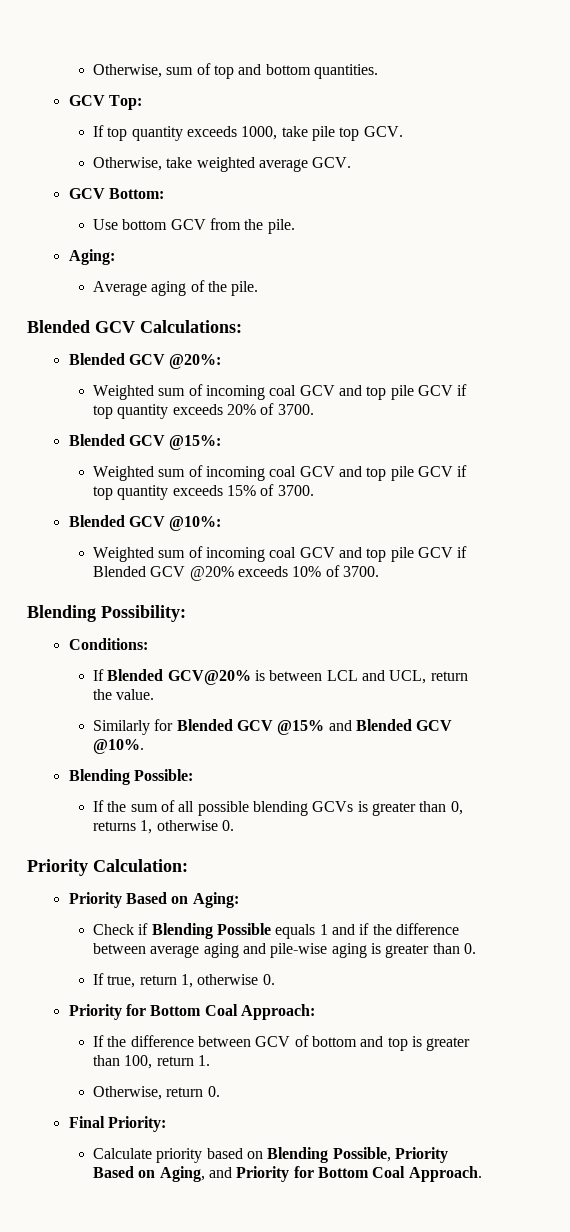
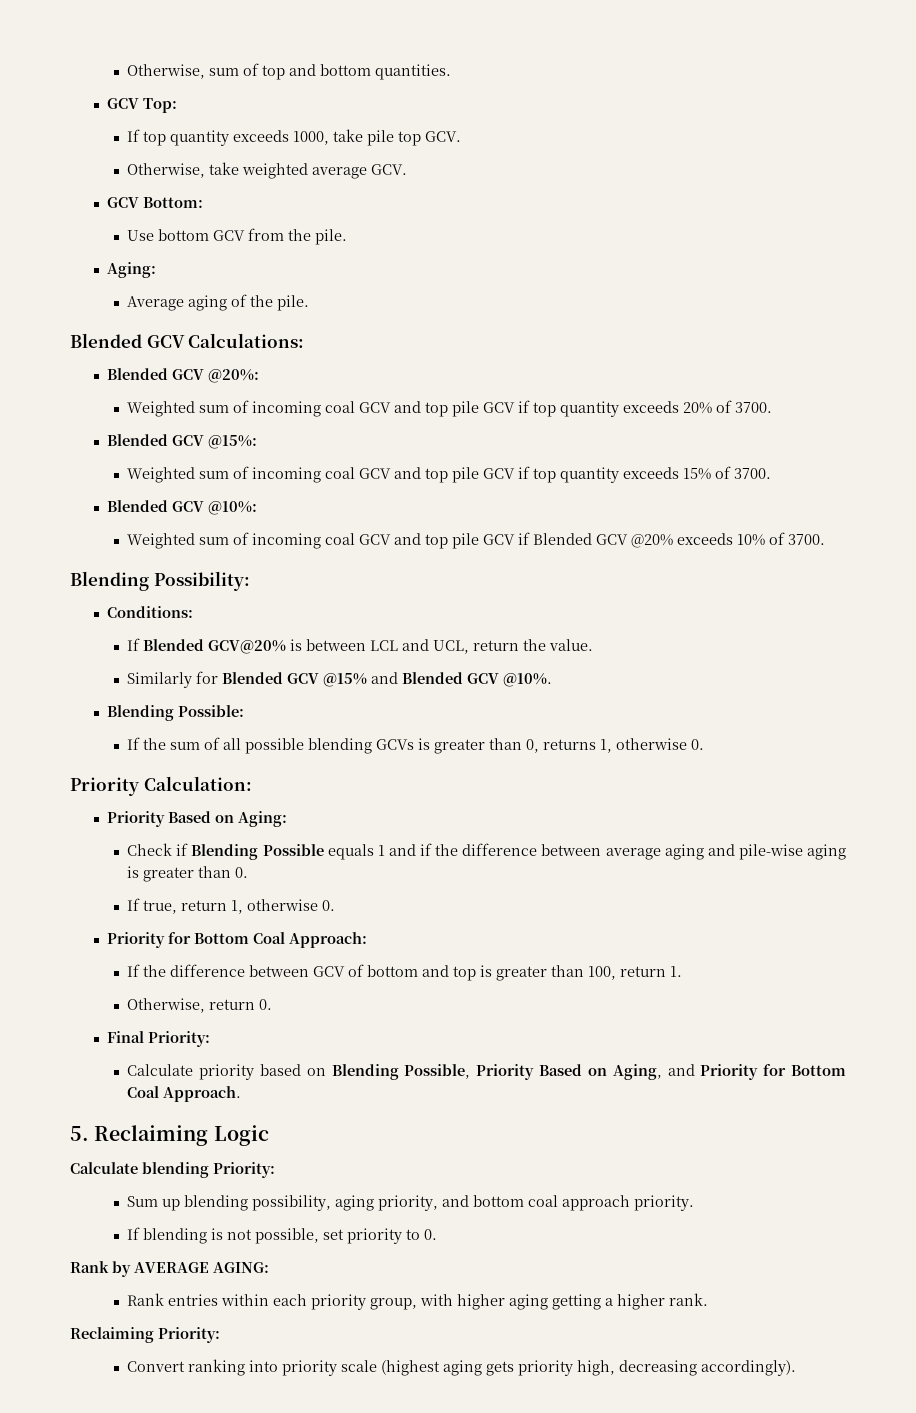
(482, 1174) none -> [70,1125,269,1146] [70,1162,275,1178] [127,1195,695,1211] [127,1227,438,1244] [70,1261,269,1277] [127,1293,709,1310] [70,1327,220,1343] [127,1359,797,1376] // 5. Reclaiming Logic // Calculate blending Priority: // Sum up blending possibility, aging priority, and bottom coal approach priority. // If blending is not possible, set priority to 0. // Rank by AVERAGE AGING: // Rank entries within each priority group, with higher aging getting a higher rank. // Reclaiming Priority: // Convert ranking into priority scale (highest aging gets priority high, decreasing accordingly).

